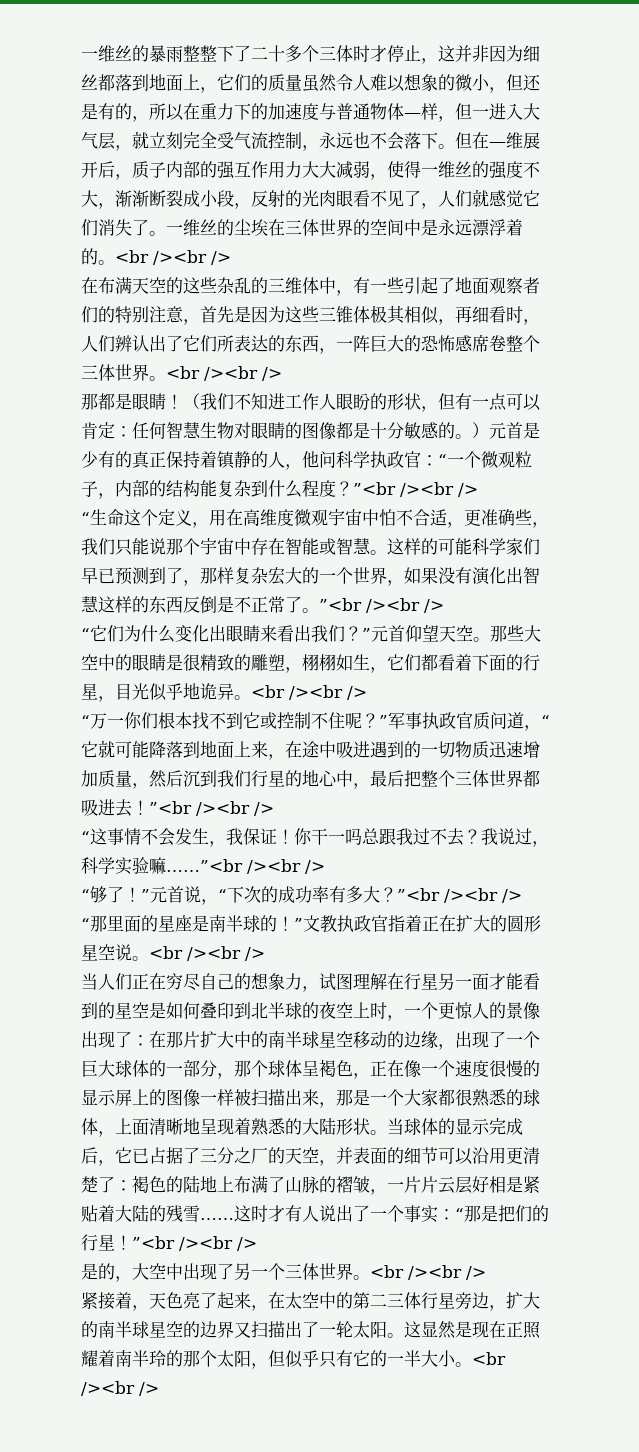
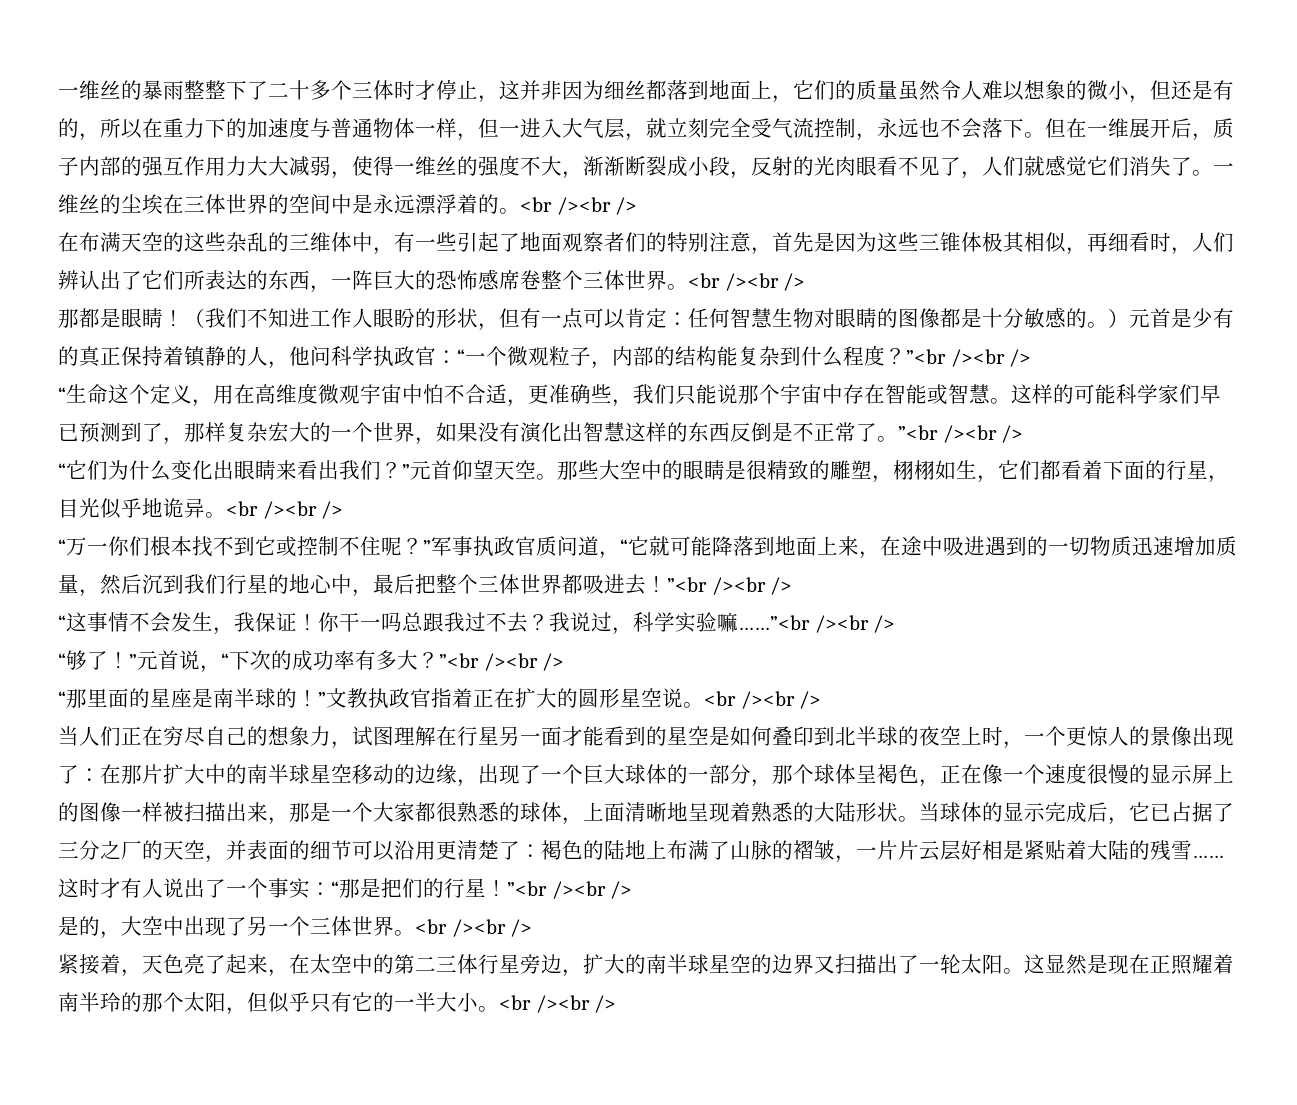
[404,113,421,118] — -> [415,125,436,136] 一
[489,142,506,147] — -> [1087,125,1108,136] 一

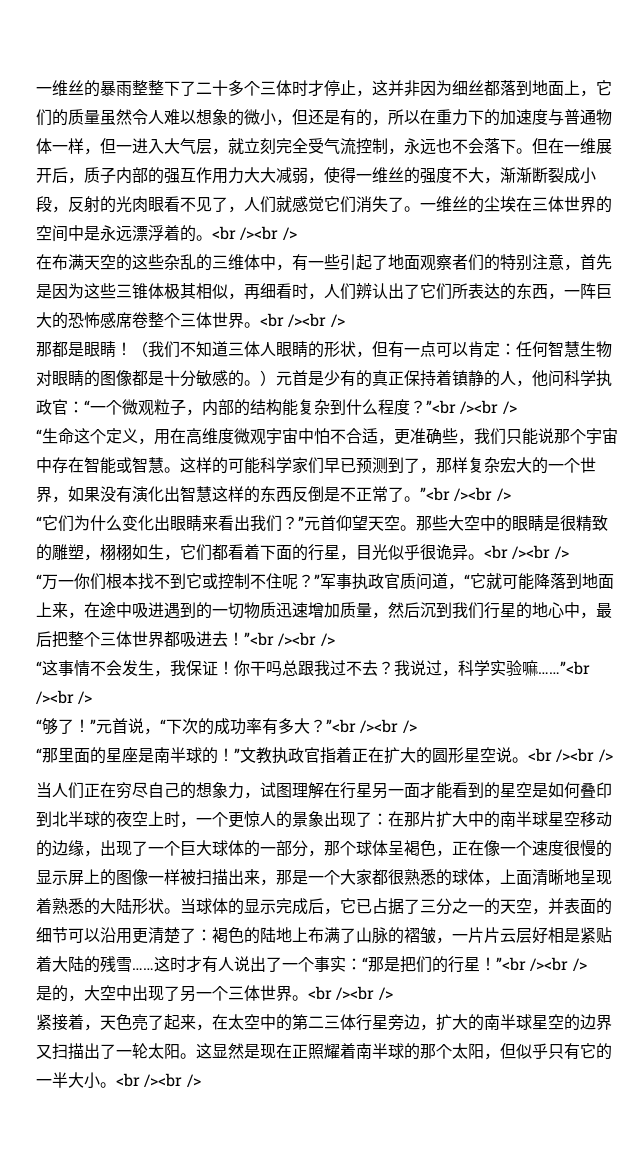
[289,308,415,328] 进工作人眼盼 -> [212,341,308,357] 道三体人眼睛
[142,498,163,517] 地 -> [420,544,436,560] 很
[360,619,381,630] 一 -> (266, 668) none
[1171,726,1192,746] 像 -> [308,811,324,827] 象
[121,841,142,860] 厂 -> [468,905,484,912] 一
[100,992,121,1012] 玲 -> [388,1043,404,1059] 球

